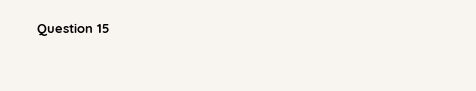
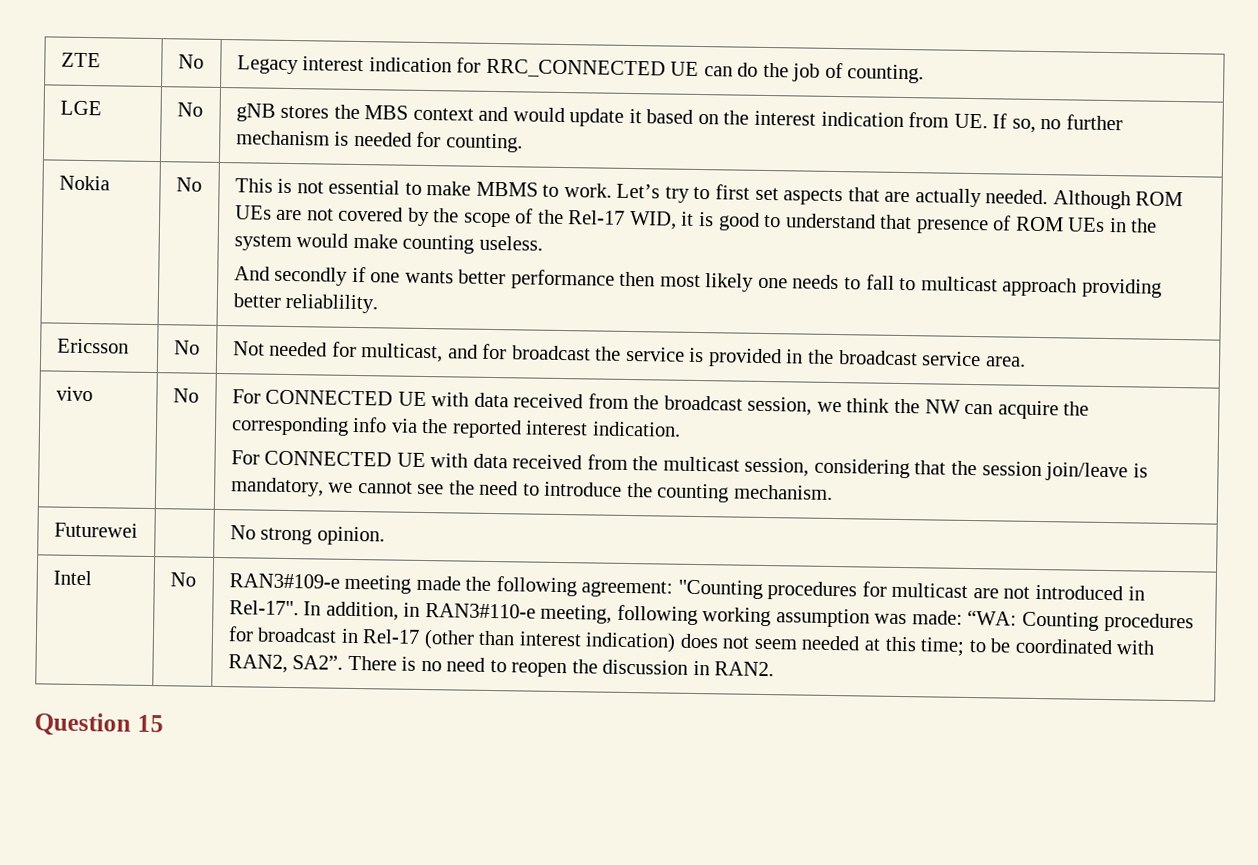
(37, 29) none -> [60,52,101,68] [177,54,204,69] [236,55,925,84] [59,100,102,116] [176,102,203,117] [235,103,1123,133] [235,130,523,153] [58,175,110,191] [175,177,202,192] [234,178,1184,210] [234,205,1158,235] [233,233,543,254] [233,266,1162,298] [232,293,379,314] [56,338,129,354] [173,340,200,355] [232,341,1026,368] [55,386,93,402] [172,388,199,403] [231,389,1090,420] [230,416,681,439] [230,450,1148,482] [230,477,833,503] [53,522,138,538] [229,525,385,546] [52,570,92,586] [169,572,196,587] [228,573,1145,601] [228,600,1194,633] [227,626,1156,656] [227,654,775,678] ZTE | No | Legacy interest indication for RRC_CONNECTED UE can do the job of counting. // LGE | No | gNB stores the MBS context and would update it based on the interest indication from UE. If so, no further mechanism is needed for counting. // Nokia | No | This is not essential to make MBMS to work. Let’s try to first set aspects that are actually needed. Although ROM UEs are not covered by the scope of the Rel-17 WID, it is good to understand that presence of ROM UEs in the system would make counting useless. // And secondly if one wants better performance then most likely one needs to fall to multicast approach providing better reliablility. // Ericsson | No | Not needed for multicast, and for broadcast the service is provided in the broadcast service area. // vivo | No | For CONNECTED UE with data received from the broadcast session, we think the NW can acquire the corresponding info via the reported interest indication. // For CONNECTED UE with data received from the multicast session, considering that the session join/leave is mandatory, we cannot see the need to introduce the counting mechanism. // Futurewei | | No strong opinion. // Intel | No | RAN3#109-e meeting made the following agreement: "Counting procedures for multicast are not introduced in Rel-17". In addition, in RAN3#110-e meeting, following working assumption was made: “WA: Counting procedures for broadcast in Rel-17 (other than interest indication) does not seem needed at this time; to be coordinated with RAN2, SA2”. There is no need to reopen the discussion in RAN2. //

